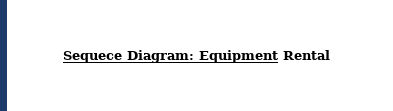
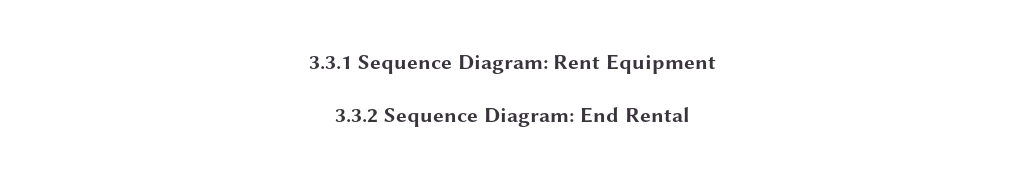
[63,50,278,63] Sequece Diagram: Equipment -> [308,54,717,74] [335,107,619,127] 3.3.1 Sequence Diagram: Rent Equipment // 3.3.2 Sequence Diagram: End

